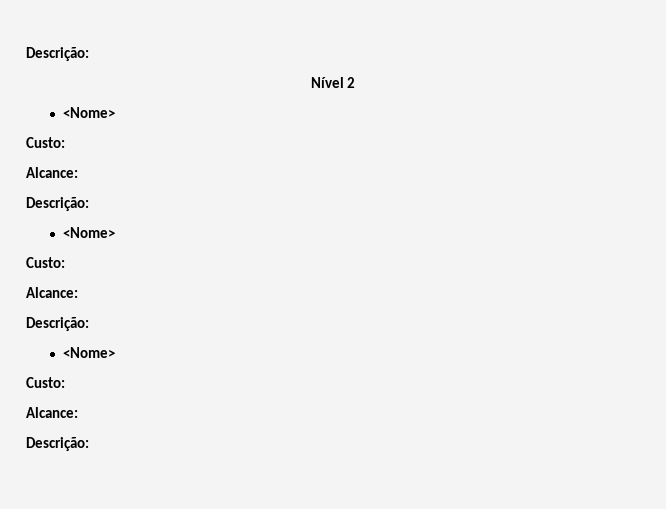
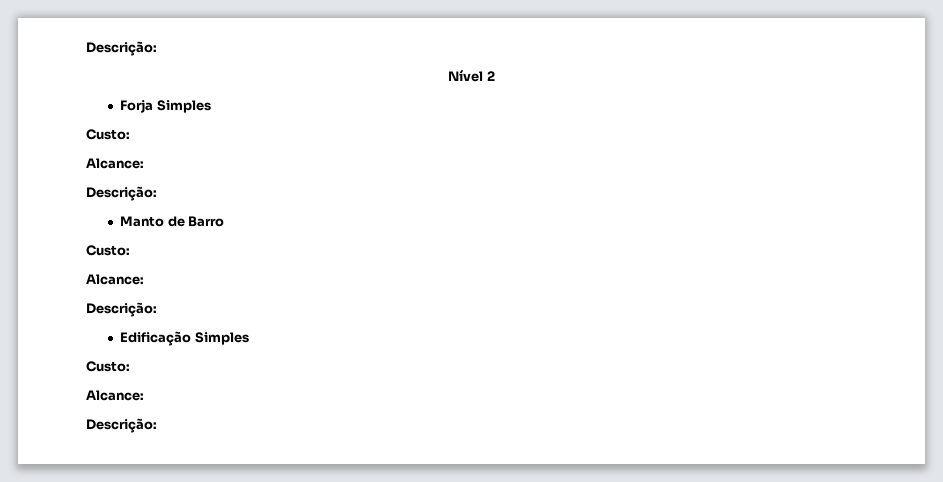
[63,107,116,118] [26,137,65,148] [26,167,78,178] [26,197,89,211] [63,227,116,238] [26,257,65,268] [26,287,78,298] [26,317,89,331] [63,347,116,358] <Nome> // Custo: // Alcance: // Descrição: // <Nome> // Custo: // Alcance: // Descrição: // <Nome> -> [120,99,211,113] [86,129,130,140] [86,158,144,169] [86,186,157,201] [120,216,225,227] [86,245,130,256] [86,274,144,285] [86,302,157,317] [120,331,249,346] Forja Simples // Custo: // Alcance: // Descrição: // Manto de Barro // Custo: // Alcance: // Descrição: // Edificação Simples

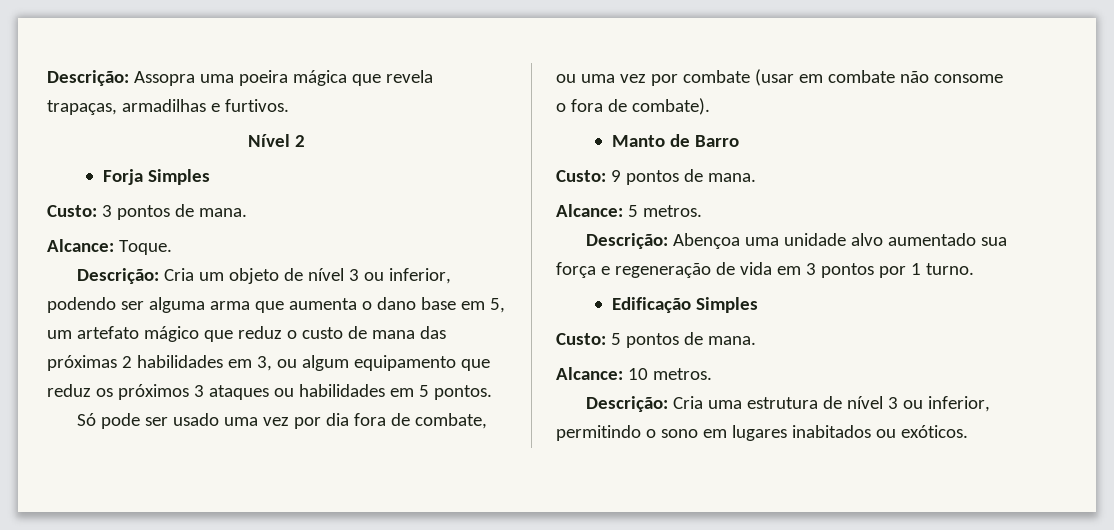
[86,41,157,56] Descrição: -> [47,70,433,86] [47,99,289,115] Descrição: Assopra uma poeira mágica que revela trapaças, armadilhas e furtivos.
[86,158,144,169] [86,186,157,201] // Alcance: // Descrição: -> [101,204,247,220] [47,239,172,255] [77,268,452,284] [47,297,505,313] [47,326,446,342] [47,355,490,371] [47,384,492,400] [77,413,488,429] [556,69,1003,86] [556,98,710,115] 3 pontos de mana. // Alcance: Toque. // Descrição: Cria um objeto de nível 3 ou inferior, podendo ser alguma arma que aumenta o dano base em 5, um artefato mágico que reduz o custo de mana das próximas 2 habilidades em 3, ou algum equipamento que reduz os próximos 3 ataques ou habilidades em 5 pontos. // Só pode ser usado uma vez por dia fora de combate, ou uma vez por combate (usar em combate não consome o fora de combate).
[86,274,144,285] [86,302,157,317] // Alcance: // Descrição: -> [610,169,756,185] [556,204,702,217] [586,233,1008,249] [556,262,974,278] 9 pontos de mana. // Alcance: 5 metros. // Descrição: Abençoa uma unidade alvo aumentado sua força e regeneração de vida em 3 pontos por 1 turno.
[86,390,144,401] [86,418,157,433] // Alcance: // Descrição: -> [610,332,756,348] [556,367,712,380] [586,396,991,412] [556,425,968,441] 5 pontos de mana. // Alcance: 10 metros. // Descrição: Cria uma estrutura de nível 3 ou inferior, permitindo o sono em lugares inabitados ou exóticos.

